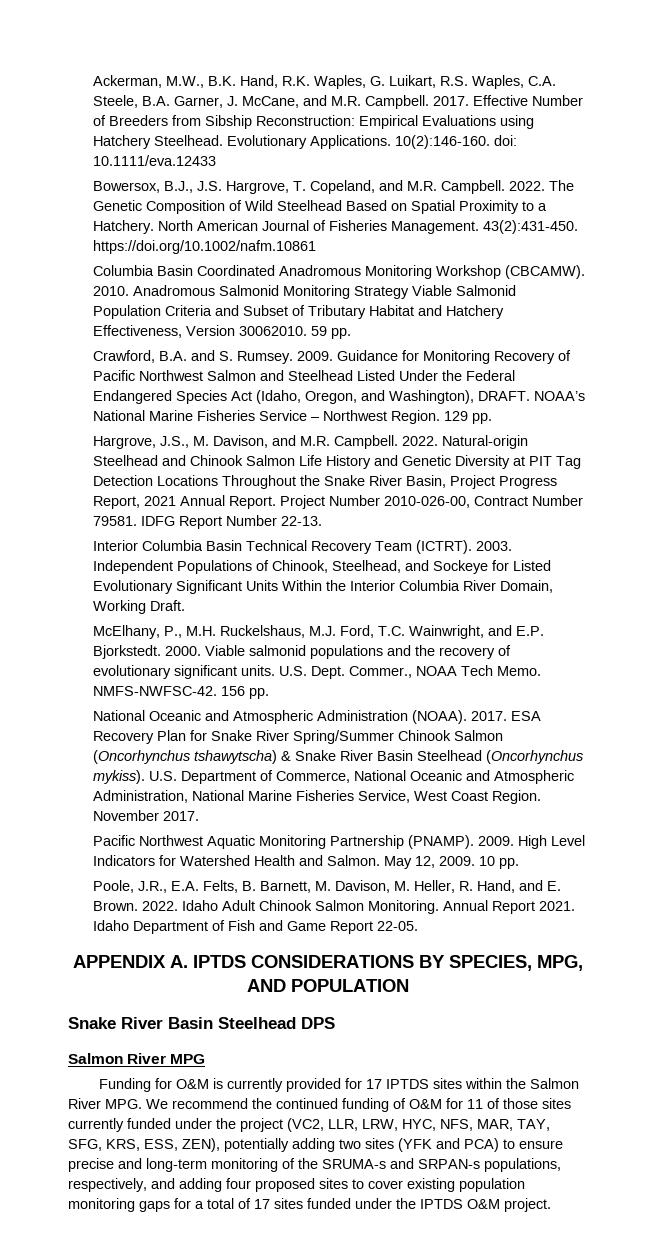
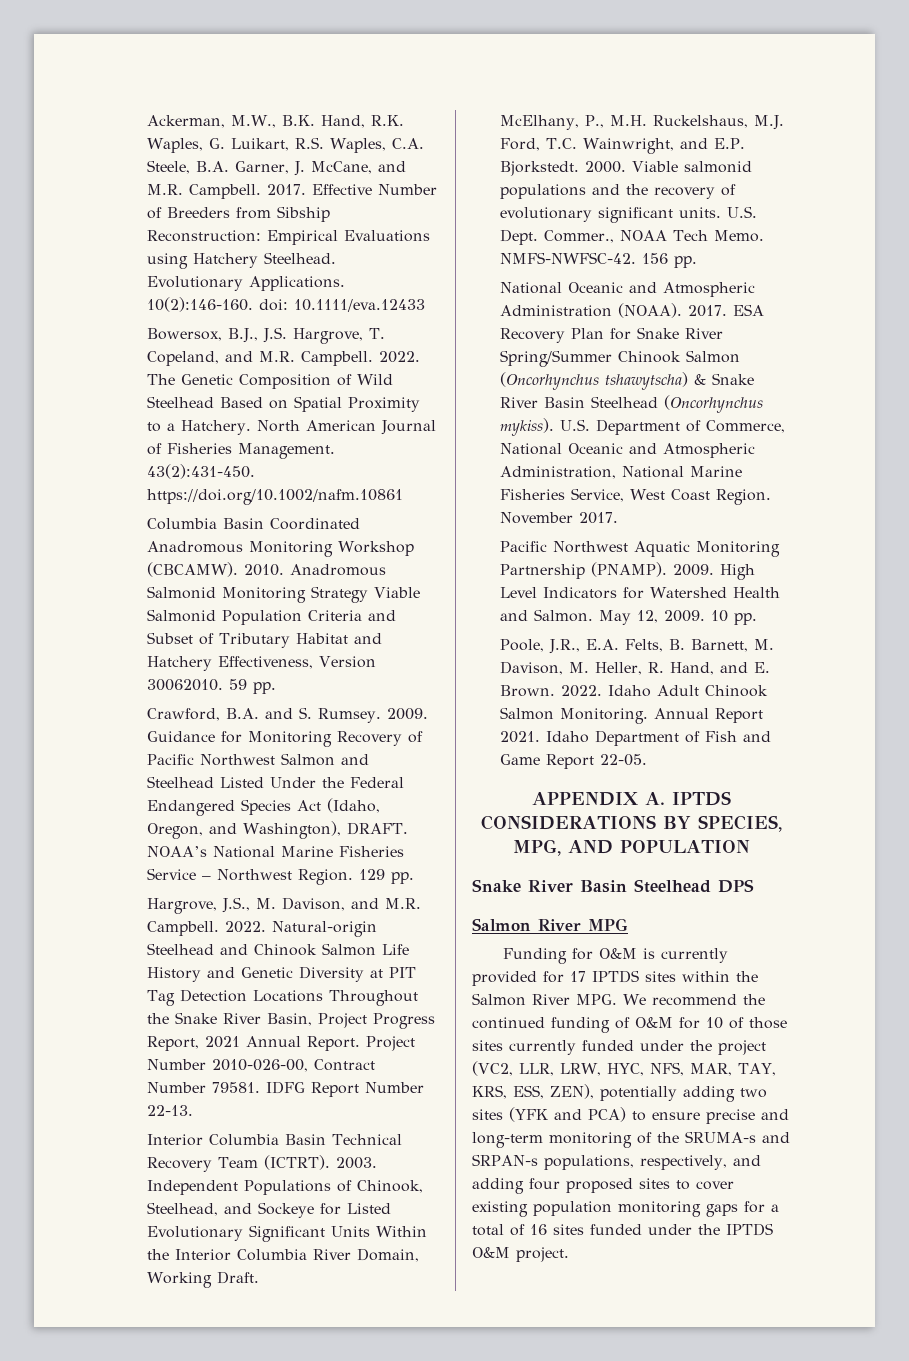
[467,1099,483,1109] 11 -> [706,1017,723,1029] 10
[68,1139,102,1151] SFG, -> (776, 1069) none
[254,1199,270,1209] 17 -> [530,1224,547,1235] 16

